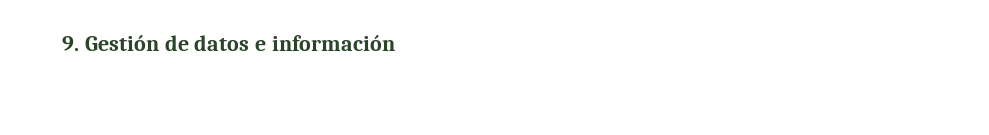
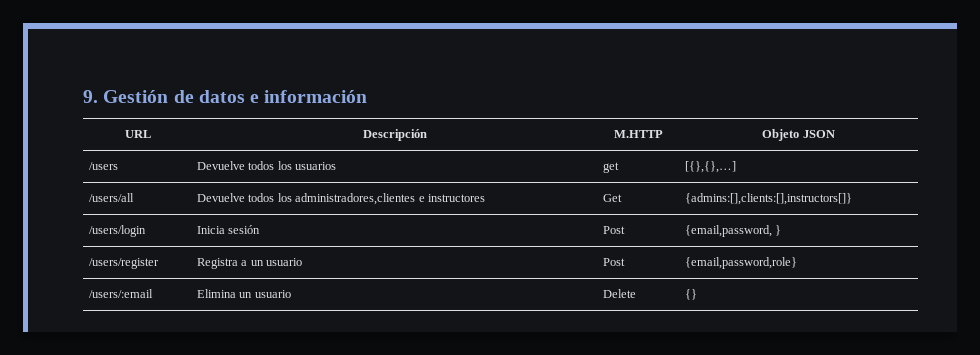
(396, 43) none -> [124,130,151,138] [362,129,427,141] [614,130,663,138] [762,129,835,141] [89,162,119,170] [197,161,337,170] [603,162,620,173] [685,161,737,173] [89,193,135,202] [197,193,485,205] [603,194,623,202] [685,193,853,205] [89,225,147,237] [197,225,261,234] [603,226,626,234] [685,225,782,237] [89,258,160,269] [197,258,303,269] [603,258,626,266] [685,257,798,269] [89,289,154,298] [197,289,291,298] [603,289,637,298] [685,289,698,300] // URL | Descripción | M.HTTP | Objeto JSON // /users | Devuelve todos los usuarios | get | [{},{},…] // /users/all | Devuelve todos los administradores,clientes e instructores | Get | {admins:[],clients:[],instructors[]} // /users/login | Inicia sesión | Post | {email,password, } // /users/register | Registra a un usuario | Post | {email,password,role} // /users/:email | Elimina un usuario | Delete | {}

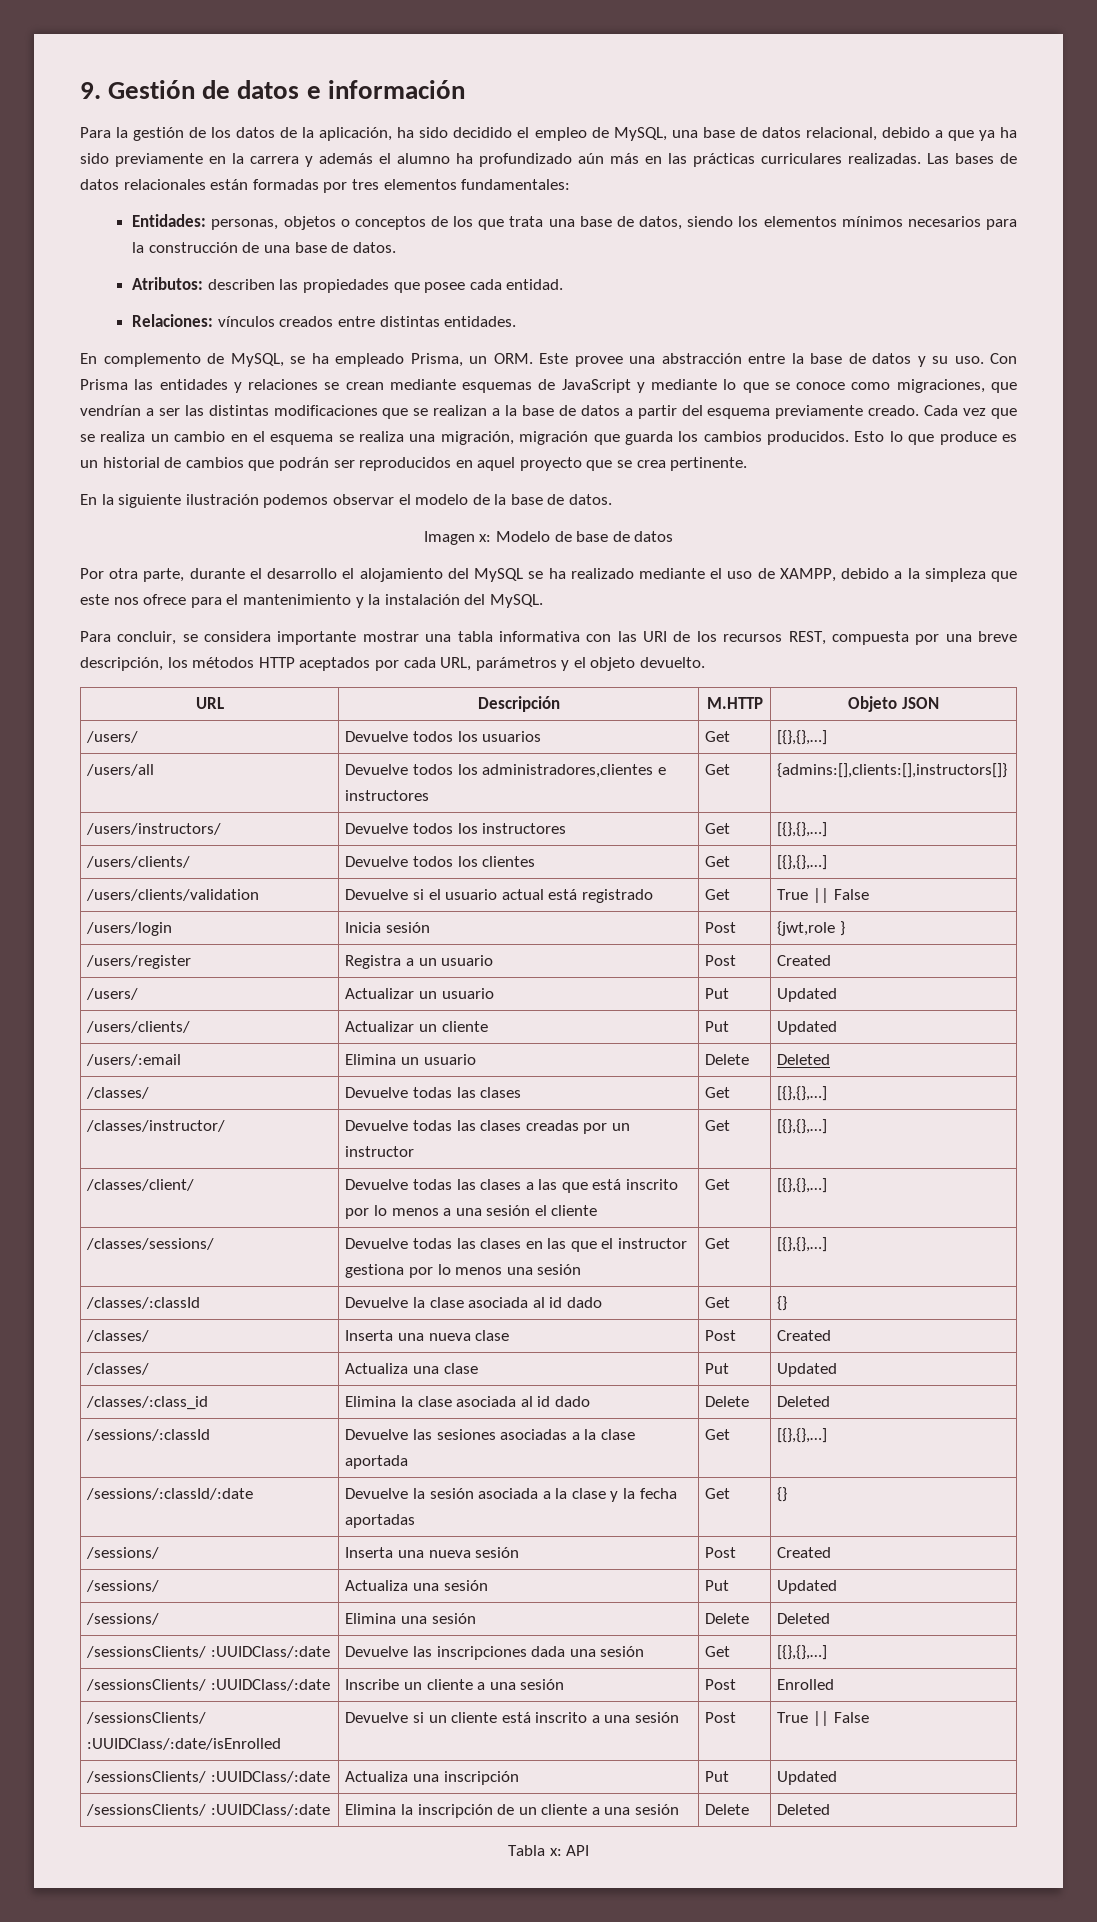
(368, 96) none -> [80,127,1017,141] [80,153,1017,167] [80,179,571,193] [132,214,1017,230] [132,242,396,253] [132,277,564,293] [132,314,517,327] [80,353,1017,367] [80,379,1018,393] [80,405,1017,419] [80,431,1018,445] [80,457,748,471] [80,494,613,508] [423,531,674,545] [80,568,1018,582] [80,594,543,608] [80,631,1017,645] [80,657,706,671] // Para la gestión de los datos de la aplicación, ha sido decidido el empleo de MySQL, una base de datos relacional, debido a que ya ha sido previamente en la carrera y además el alumno ha profundizado aún más en las prácticas curriculares realizadas. Las bases de datos relacionales están formadas por tres elementos fundamentales: // Entidades: personas, objetos o conceptos de los que trata una base de datos, siendo los elementos mínimos necesarios para la construcción de una base de datos. // Atributos: describen las propiedades que posee cada entidad. // Relaciones: vínculos creados entre distintas entidades. // En complemento de MySQL, se ha empleado Prisma, un ORM. Este provee una abstracción entre la base de datos y su uso. Con Prisma las entidades y relaciones se crean mediante esquemas de JavaScript y mediante lo que se conoce como migraciones, que vendrían a ser las distintas modificaciones que se realizan a la base de datos a partir del esquema previamente creado. Cada vez que se realiza un cambio en el esquema se realiza una migración, migración que guarda los cambios producidos. Esto lo que produce es un historial de cambios que podrán ser reproducidos en aquel proyecto que se crea pertinente. // En la siguiente ilustración podemos observar el modelo de la base de datos. // Imagen x: Modelo de base de datos // Por otra parte, durante el desarrollo el alojamiento del MySQL se ha realizado mediante el uso de XAMPP, debido a la simpleza que este nos ofrece para el mantenimiento y la instalación del MySQL. // Para concluir, se considera importante mostrar una tabla informativa con las URI de los recursos REST, compuesta por una breve descripción, los métodos HTTP aceptados por cada URL, parámetros y el objeto devuelto.
[89,162,119,170] /users -> [86,731,139,743] /users/
[603,162,620,173] get -> [705,731,731,742] Get
(853, 199) none -> [86,823,222,835] [345,823,567,834] [705,823,731,834] [777,822,828,837] [86,856,191,868] [345,856,536,867] [705,856,731,867] [777,855,828,870] [86,889,260,901] [345,889,653,903] [705,889,731,900] [777,888,869,903] // /users/instructors/ | Devuelve todos los instructores | Get | [{},{},…] // /users/clients/ | Devuelve todos los clientes | Get | [{},{},…] // /users/clients/validation | Devuelve si el usuario actual está registrado | Get | True || False
[685,225,773,237] {email,password, -> [777,921,836,936] {jwt,role
[685,257,798,269] {email,password,role} -> [777,955,832,966] [86,988,139,1000] [345,988,494,999] [705,988,730,999] [777,988,838,1002] [86,1021,191,1033] [345,1021,488,1032] [705,1021,730,1032] [777,1021,838,1035] Created // /users/ | Actualizar un usuario | Put | Updated // /users/clients/ | Actualizar un cliente | Put | Updated
[685,289,698,300] {} -> [777,1054,831,1065] [86,1087,150,1099] [345,1087,522,1098] [705,1087,731,1098] [777,1086,828,1101] [86,1120,226,1132] [345,1120,630,1134] [345,1146,415,1157] [705,1120,731,1131] [777,1119,828,1134] [86,1179,195,1191] [345,1179,679,1193] [345,1205,598,1219] [705,1179,731,1190] [777,1178,828,1193] [86,1238,215,1250] [345,1238,688,1252] [345,1264,582,1278] [705,1238,731,1249] [777,1237,828,1252] [86,1297,201,1309] [345,1297,602,1308] [705,1297,731,1308] [777,1296,788,1311] [86,1330,150,1342] [345,1330,510,1341] [705,1330,737,1341] [777,1330,832,1341] [86,1363,150,1375] [345,1363,478,1374] [705,1363,730,1374] [777,1363,838,1377] [86,1396,209,1410] [345,1396,590,1407] [705,1396,750,1407] [777,1396,831,1407] [86,1429,211,1441] [345,1429,635,1440] [345,1455,409,1469] [705,1429,731,1440] [777,1428,828,1443] [86,1488,254,1500] [345,1488,677,1502] [345,1514,416,1528] [705,1488,731,1499] [777,1487,788,1502] [86,1547,160,1559] [345,1547,520,1558] [705,1547,737,1558] [777,1547,832,1558] [86,1580,160,1592] [345,1580,488,1591] [705,1580,730,1591] [777,1580,838,1594] [86,1613,160,1625] [345,1613,476,1624] [705,1613,750,1624] [777,1613,831,1624] [86,1646,330,1658] [345,1646,645,1660] [705,1646,731,1657] [777,1645,828,1660] [86,1679,330,1691] [345,1679,565,1690] [705,1679,737,1690] [777,1679,835,1690] [86,1712,207,1724] [87,1738,282,1750] [345,1712,680,1723] [705,1712,737,1723] [777,1711,869,1726] [86,1771,330,1783] [345,1771,519,1785] [705,1771,730,1782] [777,1771,838,1785] [86,1804,330,1816] [345,1804,680,1818] [705,1804,750,1815] [777,1804,831,1815] [507,1845,590,1856] Deleted // /classes/ | Devuelve todas las clases | Get | [{},{},…] // /classes/instructor/ | Devuelve todas las clases creadas por un instructor | Get | [{},{},…] // /classes/client/ | Devuelve todas las clases a las que está inscrito por lo menos a una sesión el cliente | Get | [{},{},…] // /classes/sessions/ | Devuelve todas las clases en las que el instructor gestiona por lo menos una sesión | Get | [{},{},…] // /classes/:classId | Devuelve la clase asociada al id dado | Get | {} // /classes/ | Inserta una nueva clase | Post | Created // /classes/ | Actualiza una clase | Put | Updated // /classes/:class_id | Elimina la clase asociada al id dado | Delete | Deleted // /sessions/:classId | Devuelve las sesiones asociadas a la clase aportada | Get | [{},{},…] // /sessions/:classId/:date | Devuelve la sesión asociada a la clase y la fecha aportadas | Get | {} // /sessions/ | Inserta una nueva sesión | Post | Created // /sessions/ | Actualiza una sesión | Put | Updated // /sessions/ | Elimina una sesión | Delete | Deleted // /sessionsClients/ :UUIDClass/:date | Devuelve las inscripciones dada una sesión | Get | [{},{},…] // /sessionsClients/ :UUIDClass/:date | Inscribe un cliente a una sesión | Post | Enrolled // /sessionsClients/ :UUIDClass/:date/isEnrolled | Devuelve si un cliente está inscrito a una sesión | Post | True || False // /sessionsClients/ :UUIDClass/:date | Actualiza una inscripción | Put | Updated // /sessionsClients/ :UUIDClass/:date | Elimina la inscripción de un cliente a una sesión | Delete | Deleted // Tabla x: API

